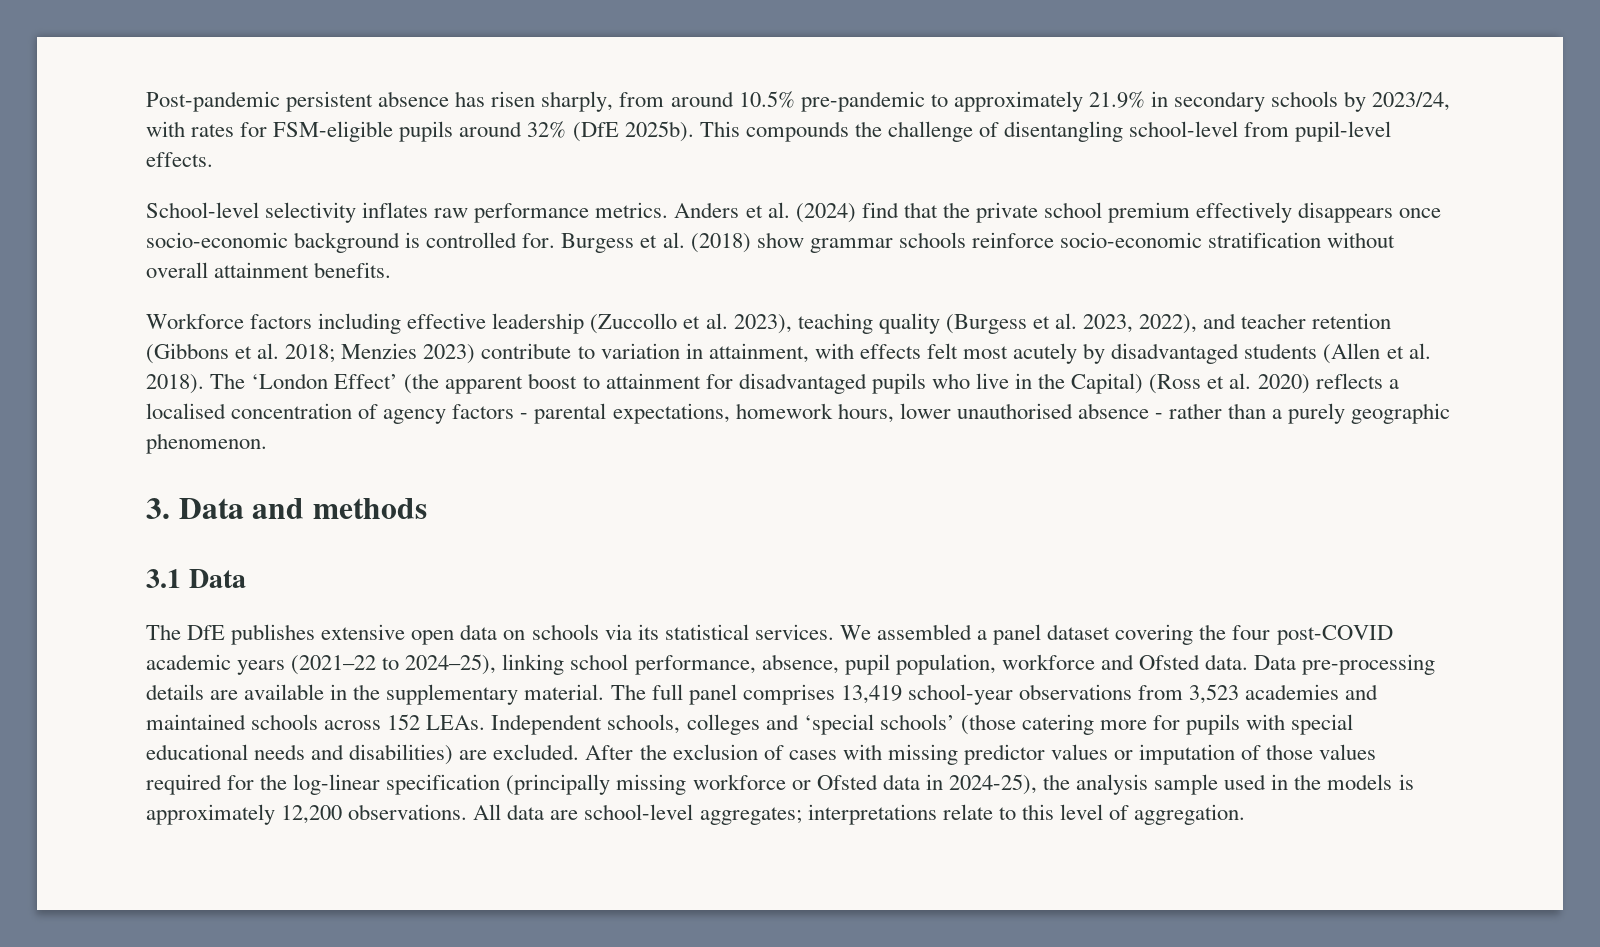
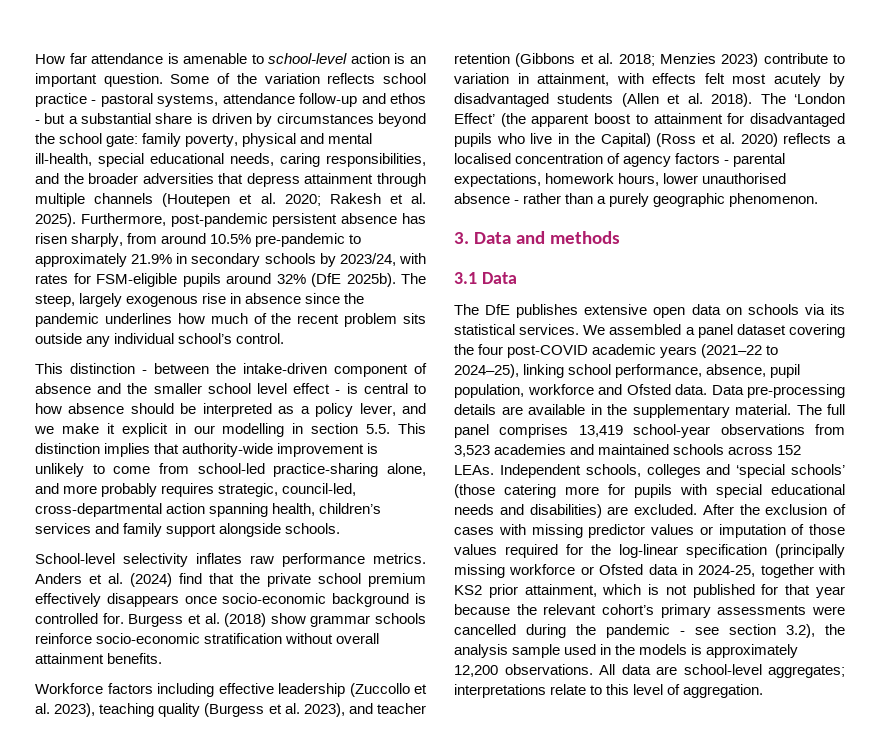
[146,91,280,112] Post-pandemic -> [35,53,426,64] [35,73,427,87] [35,93,427,107] [35,113,427,127] [35,133,373,147] [35,153,426,167] [35,173,426,187] [35,193,426,207] [35,213,268,227] How far attendance is amenable to school-level action is an important question. Some of the variation reflects school practice - pastoral systems, attendance follow-up and ethos - but a substantial share is driven by circumstances beyond the school gate: family poverty, physical and mental ill-health, special educational needs, caring responsibilities, and the broader adversities that depress attainment through multiple channels (Houtepen et al. 2020; Rakesh et al. 2025). Furthermore, post-pandemic
[699,121,1392,142] [146,152,213,167] This compounds the challenge of disentangling school-level from pupil-level effects. -> [401,273,426,284] [35,293,365,307] [35,313,426,327] [35,333,285,347] [35,363,427,377] [35,383,426,394] [35,403,427,417] [34,423,426,437] [35,443,379,457] [35,463,426,477] [35,483,357,497] [35,503,382,517] [35,523,341,537] The steep, largely exogenous rise in absence since the pandemic underlines how much of the recent problem sits outside any individual school’s control. // This distinction - between the intake-driven component of absence and the smaller school level effect - is central to how absence should be interpreted as a policy lever, and we make it explicit in our modelling in section 5.5. This distinction implies that authority-wide improvement is unlikely to come from school-led practice-sharing alone, and more probably requires strategic, council-led, cross-departmental action spanning health, children’s services and family support alongside schools.
[1083,314,1198,334] 2023, 2022), -> [303,703,345,717] 2023),
[948,774,1037,795] 2024-25), -> [698,564,845,578] [454,584,845,598] [454,604,845,618] [454,624,815,638] 2024-25, together with KS2 prior attainment, which is not published for that year because the relevant cohort’s primary assessments were cancelled during the pandemic - see section 3.2),

